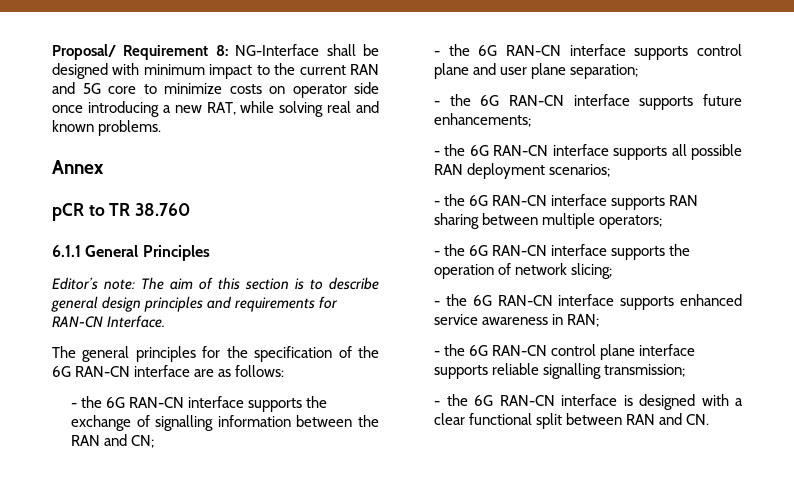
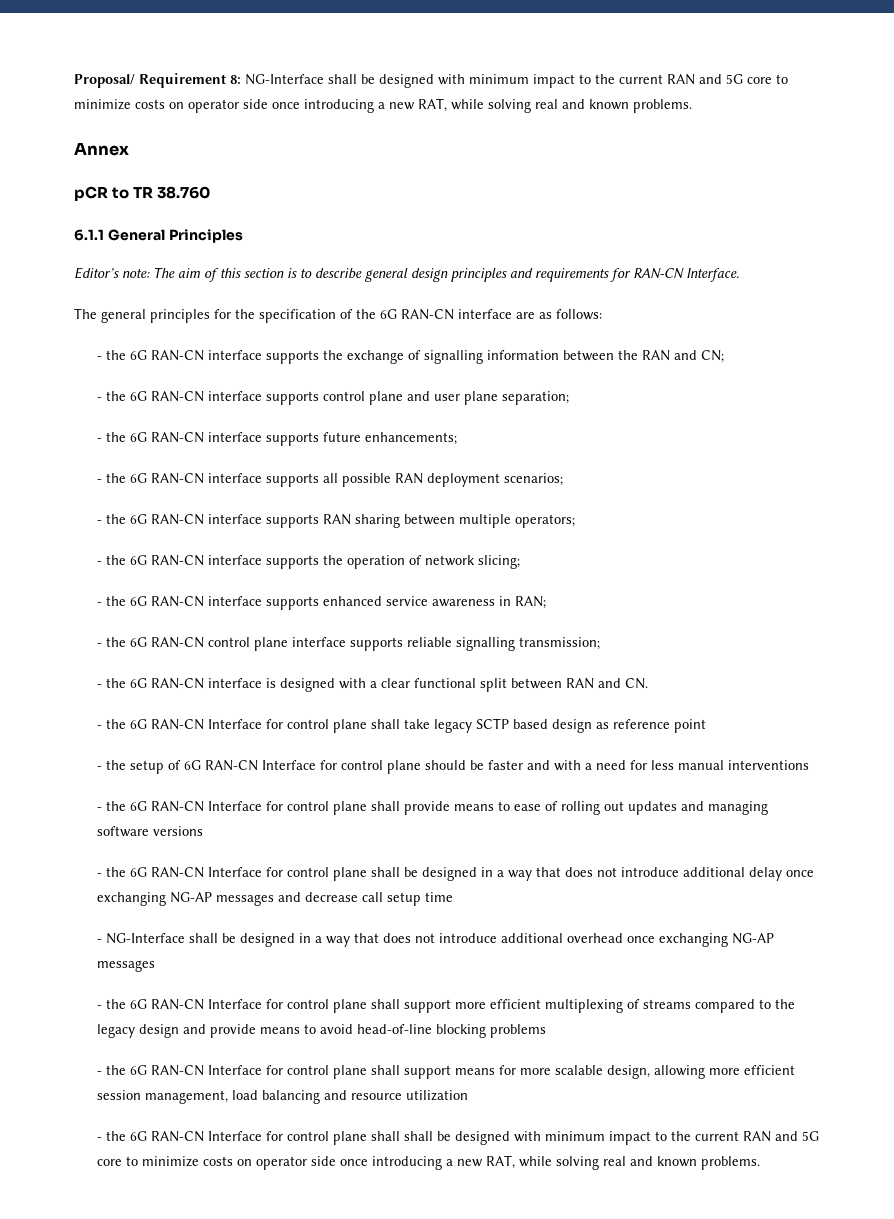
(710, 419) none -> [96,718,706,733] [96,760,809,774] [96,801,768,815] [96,826,203,837] [96,867,814,881] [96,892,453,906] [96,933,774,947] [96,960,155,972] [96,999,795,1013] [96,1024,546,1038] [96,1065,795,1079] [96,1090,468,1104] [96,1131,819,1145] [96,1155,760,1170] // - the 6G RAN-CN Interface for control plane shall take legacy SCTP based design as reference point // - the setup of 6G RAN-CN Interface for control plane should be faster and with a need for less manual interventions // - the 6G RAN-CN Interface for control plane shall provide means to ease of rolling out updates and managing software versions // - the 6G RAN-CN Interface for control plane shall be designed in a way that does not introduce additional delay once exchanging NG-AP messages and decrease call setup time // - NG-Interface shall be designed in a way that does not introduce additional overhead once exchanging NG-AP messages // - the 6G RAN-CN Interface for control plane shall support more efficient multiplexing of streams compared to the legacy design and provide means to avoid head-of-line blocking problems // - the 6G RAN-CN Interface for control plane shall support means for more scalable design, allowing more efficient session management, load balancing and resource utilization // - the 6G RAN-CN Interface for control plane shall shall be designed with minimum impact to the current RAN and 5G core to minimize costs on operator side once introducing a new RAT, while solving real and known problems.

